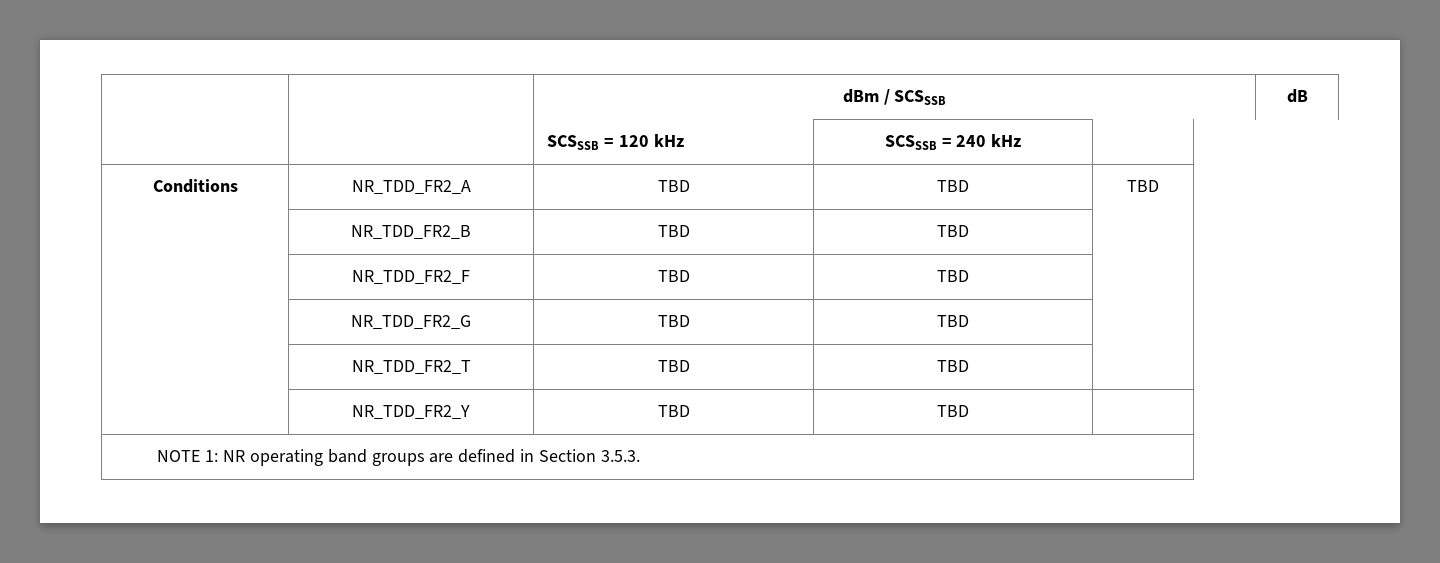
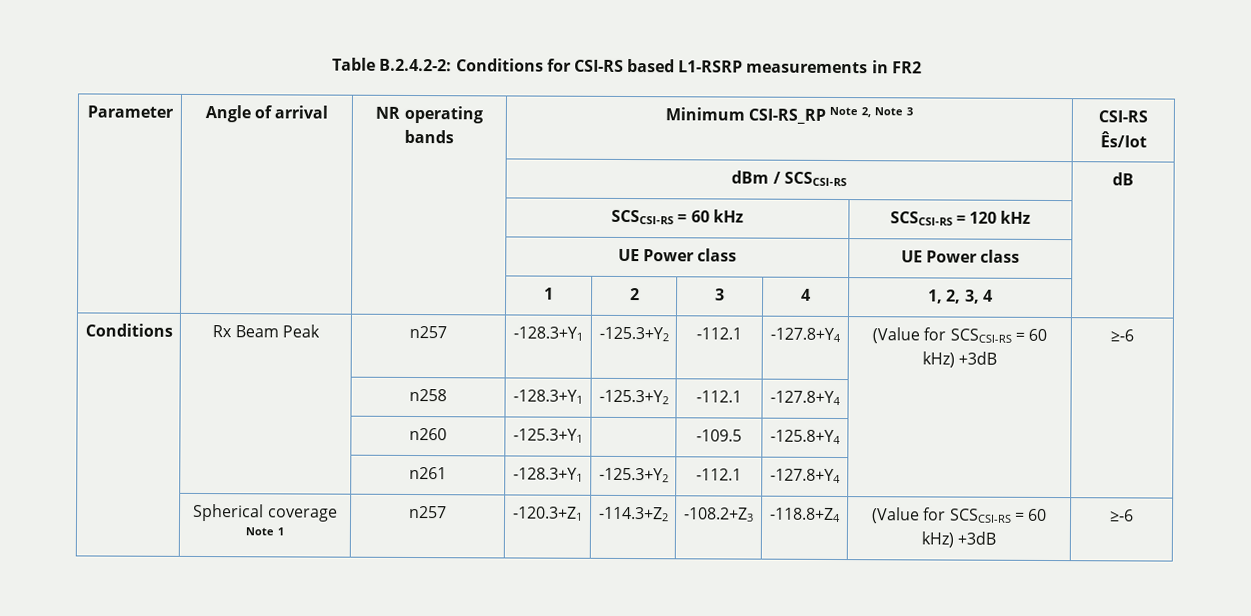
(842, 96) none -> [332,57,922,74] [86,105,173,118] [204,105,329,123] [375,105,483,124] [404,129,454,144] [664,106,914,124] [1098,110,1148,123] [1099,131,1147,148] Table B.2.4.2-2: Conditions for CSI-RS based L1-RSRP measurements in FR2 // Parameter | Angle of arrival | NR operating bands | Minimum CSI-RS_RP Note 2, Note 3 | CSI-RS Ês/Iot // |
[894,90,947,105] SCSSSB -> [783,171,847,187] SCSCSI-RS
[547,134,684,150] [884,134,1022,150] [152,179,238,193] [351,180,471,194] [657,180,690,192] [937,180,969,192] [1127,180,1159,192] [351,225,471,239] [657,225,690,237] [937,225,969,237] [352,270,470,284] [657,270,690,282] [937,270,969,282] [351,315,471,329] [657,315,690,327] [937,315,969,327] [351,360,471,374] [657,360,690,372] [937,360,969,372] [352,405,470,419] [657,405,690,417] [937,405,969,417] [157,449,640,466] SCSSSB = 120 kHz | SCSSSB = 240 kHz | // Conditions | NR_TDD_FR2_A | TBD | TBD | TBD // | NR_TDD_FR2_B | TBD | TBD | // | NR_TDD_FR2_F | TBD | TBD | // | NR_TDD_FR2_G | TBD | TBD | // | NR_TDD_FR2_T | TBD | TBD | // | NR_TDD_FR2_Y | TBD | TBD | // NOTE 1: NR operating band groups are defined in Section 3.5.3. -> [611,209,744,225] [889,210,1032,226] [617,248,738,262] [900,249,1021,263] [544,287,554,300] [629,288,640,301] [715,288,725,301] [801,288,811,301] [928,289,993,304] [84,323,173,337] [212,324,320,338] [409,325,447,339] [513,326,583,341] [598,326,669,342] [696,327,742,340] [770,327,841,343] [872,327,1047,344] [921,351,998,368] [1110,329,1134,342] [409,388,447,402] [513,389,583,404] [598,389,669,405] [696,390,742,403] [770,390,841,406] [409,427,447,441] [513,428,583,443] [696,429,742,442] [770,429,841,445] [409,466,447,480] [513,467,583,482] [598,467,669,483] [696,468,742,481] [770,468,841,484] [192,503,338,522] [244,527,285,536] [409,505,447,519] [512,506,583,521] [597,506,669,522] [683,507,754,522] [769,507,841,523] [871,507,1047,524] [920,531,997,548] [1110,509,1134,522] | SCSCSI-RS = 60 kHz | SCSCSI-RS = 120 kHz | // | | | UE Power class | UE Power class | // | | | 1 | 2 | 3 | 4 | 1, 2, 3, 4 | // Conditions | Rx Beam Peak | n257 | -128.3+Y1 | -125.3+Y2 | -112.1 | -127.8+Y4 | (Value for SCSCSI-RS = 60 kHz) +3dB | ≥-6 // | | n258 | -128.3+Y1 | -125.3+Y2 | -112.1 | -127.8+Y4 | | // | | n260 | -125.3+Y1 | | -109.5 | -125.8+Y4 | | // | | n261 | -128.3+Y1 | -125.3+Y2 | -112.1 | -127.8+Y4 | | // | Spherical coverage Note 1 | n257 | -120.3+Z1 | -114.3+Z2 | -108.2+Z3 | -118.8+Z4 | (Value for SCSCSI-RS = 60 kHz) +3dB | ≥-6

